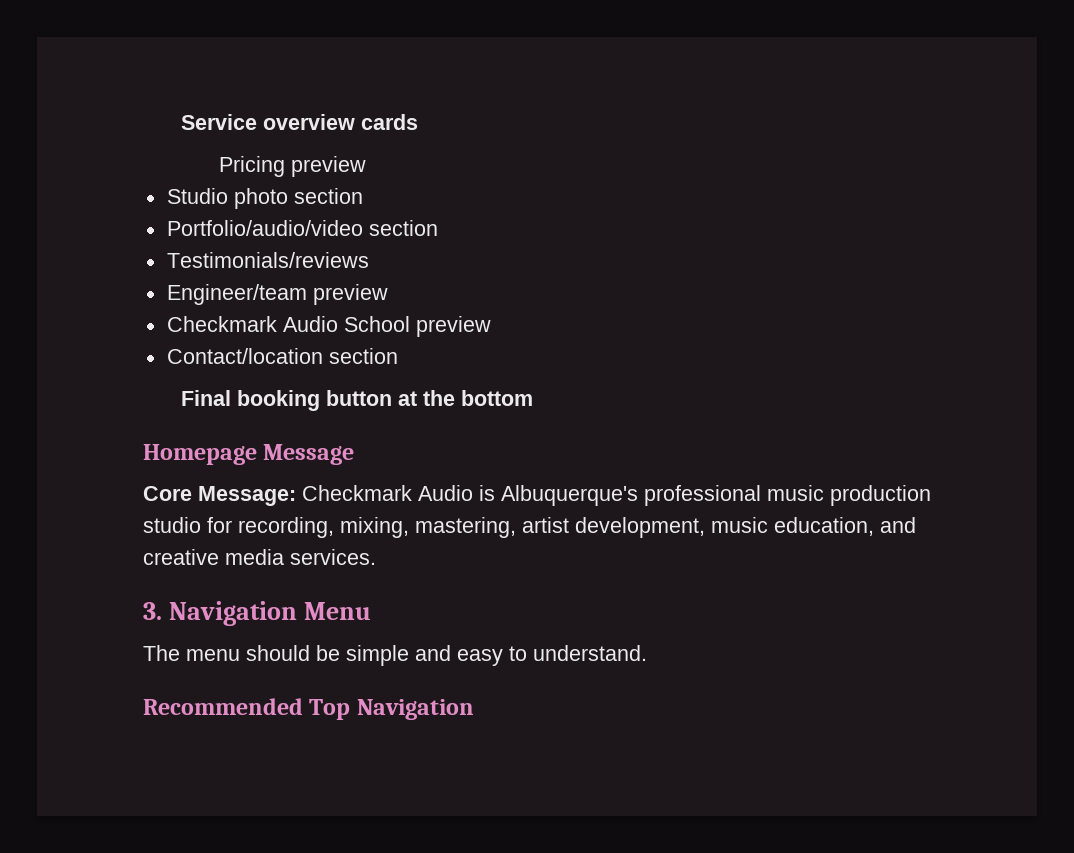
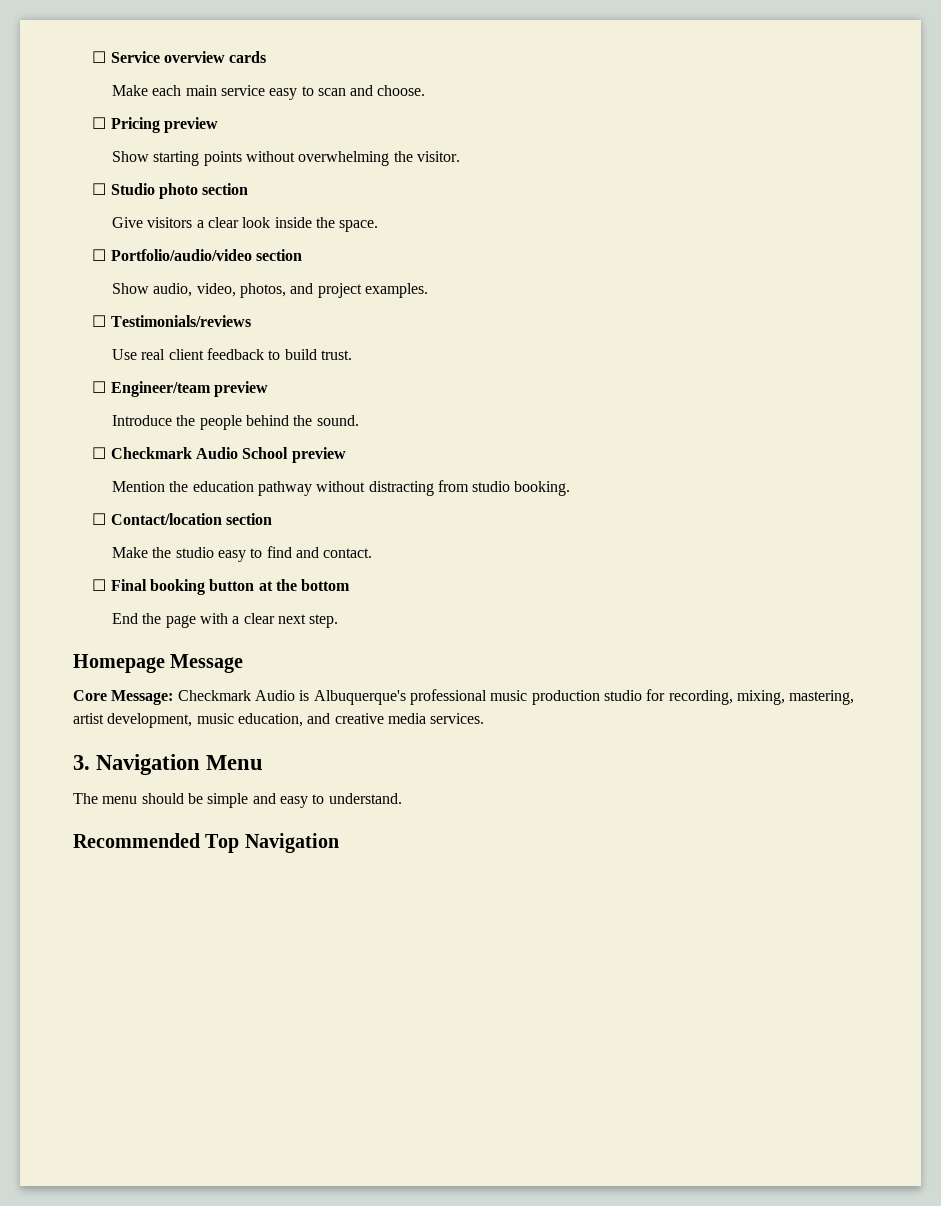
(181, 122) none -> [92,51,107,63] ☐
[219,156,367,177] [166,188,363,209] [166,220,438,236] [166,252,369,268] [166,284,388,305] [166,316,491,337] [166,348,398,364] Pricing preview // Studio photo section // Portfolio/audio/video section // Testimonials/reviews // Engineer/team preview // Checkmark Audio School preview // Contact/location section // -> [111,85,426,100] [92,117,219,133] [111,151,460,166] [92,183,249,199] [111,217,379,232] [92,249,303,261] [111,283,428,298] [92,315,251,327] [111,348,352,360] [92,381,269,397] [111,415,359,430] [92,447,346,463] [111,480,571,496] [92,513,273,525] [111,546,373,562] [92,579,107,591] Make each main service easy to scan and choose. // ☐ Pricing preview // Show starting points without overwhelming the visitor. // ☐ Studio photo section // Give visitors a clear look inside the space. // ☐ Portfolio/audio/video section // Show audio, video, photos, and project examples. // ☐ Testimonials/reviews // Use real client feedback to build trust. // ☐ Engineer/team preview // Introduce the people behind the sound. // ☐ Checkmark Audio School preview // Mention the education pathway without distracting from studio booking. // ☐ Contact/location section // Make the studio easy to find and contact. // ☐
(534, 398) none -> [111,613,339,628] // End the page with a clear next step.

